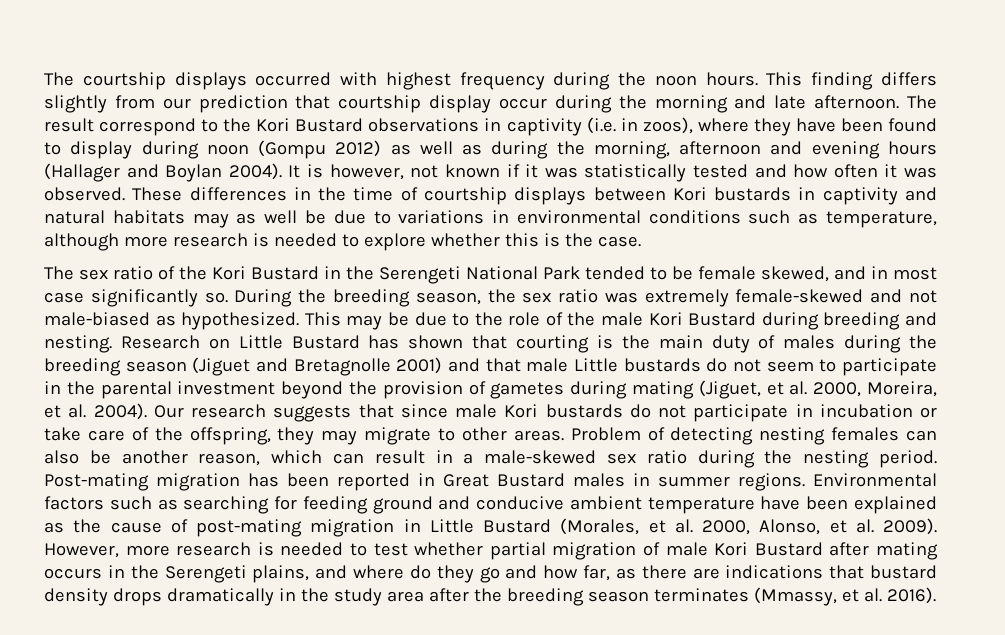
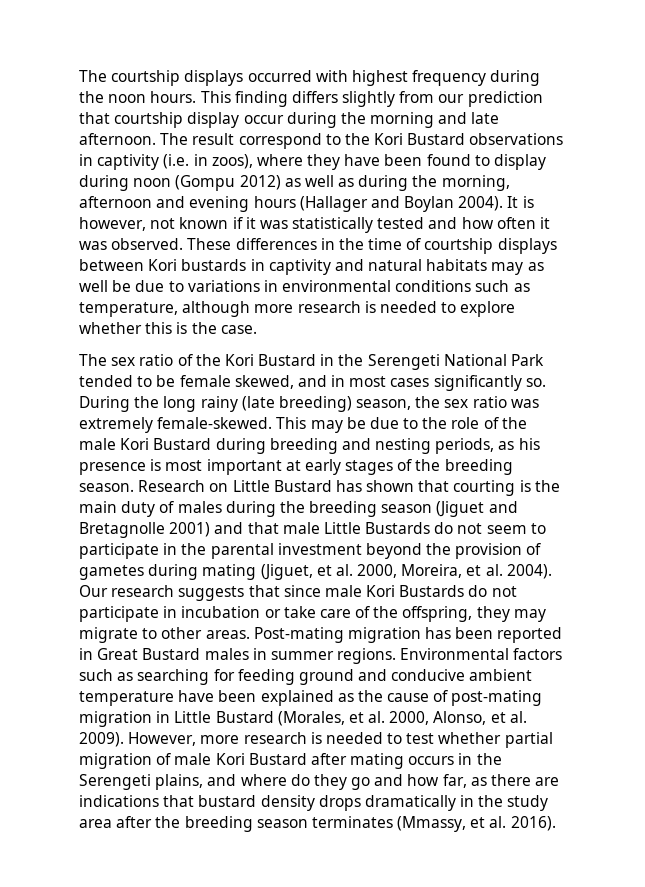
[44,292,84,303] case -> [390,378,430,387] cases
[332,289,410,307] breeding -> [163,396,352,412] long rainy (late breeding)
[735,289,938,303] [44,312,300,330] female-skewed and not male-biased as hypothesized. -> [157,417,273,429] female-skewed.
[44,335,112,353] nesting. -> [375,438,540,454] [79,459,513,475] [79,483,134,492] nesting periods, as his presence is most important at early stages of the breeding season.
[623,358,701,372] bustards -> [365,522,431,534] Bustards
[545,404,623,418] bustards -> [399,585,465,597] Bustards
[570,427,937,445] [44,450,937,468] Problem of detecting nesting females can also be another reason, which can result in a male-skewed sex ratio during the nesting period. -> (250, 634) none

